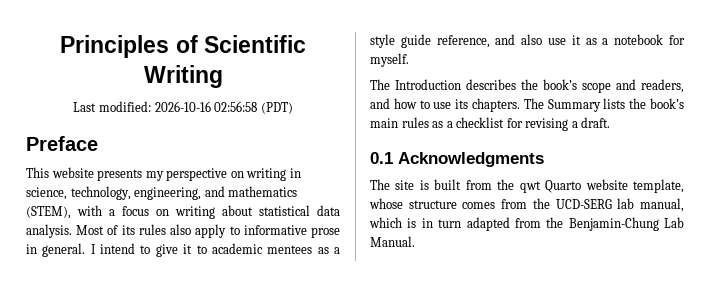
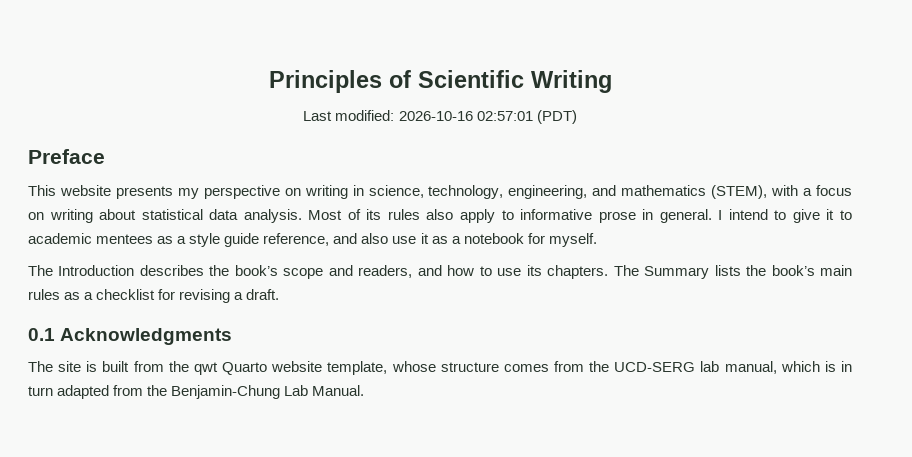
[214,101,258,112] 02:56:58 -> [476,111,533,121] 02:57:01

